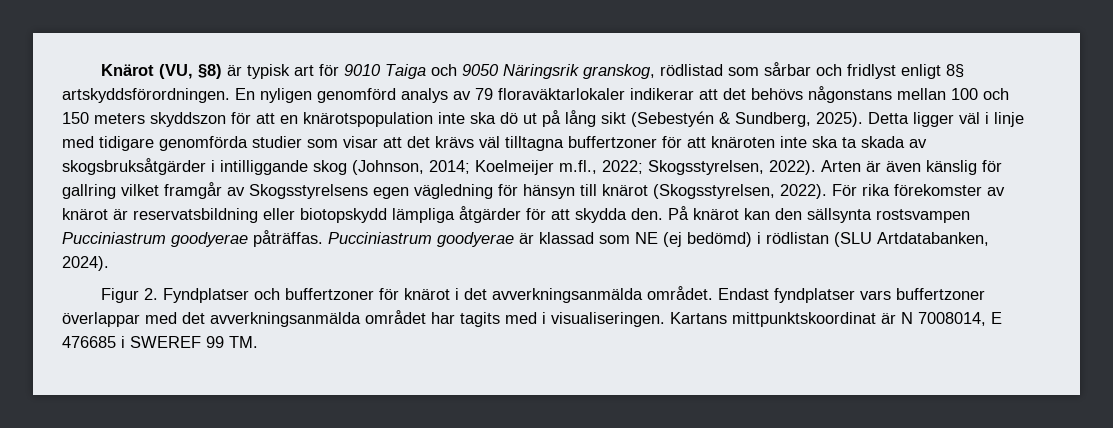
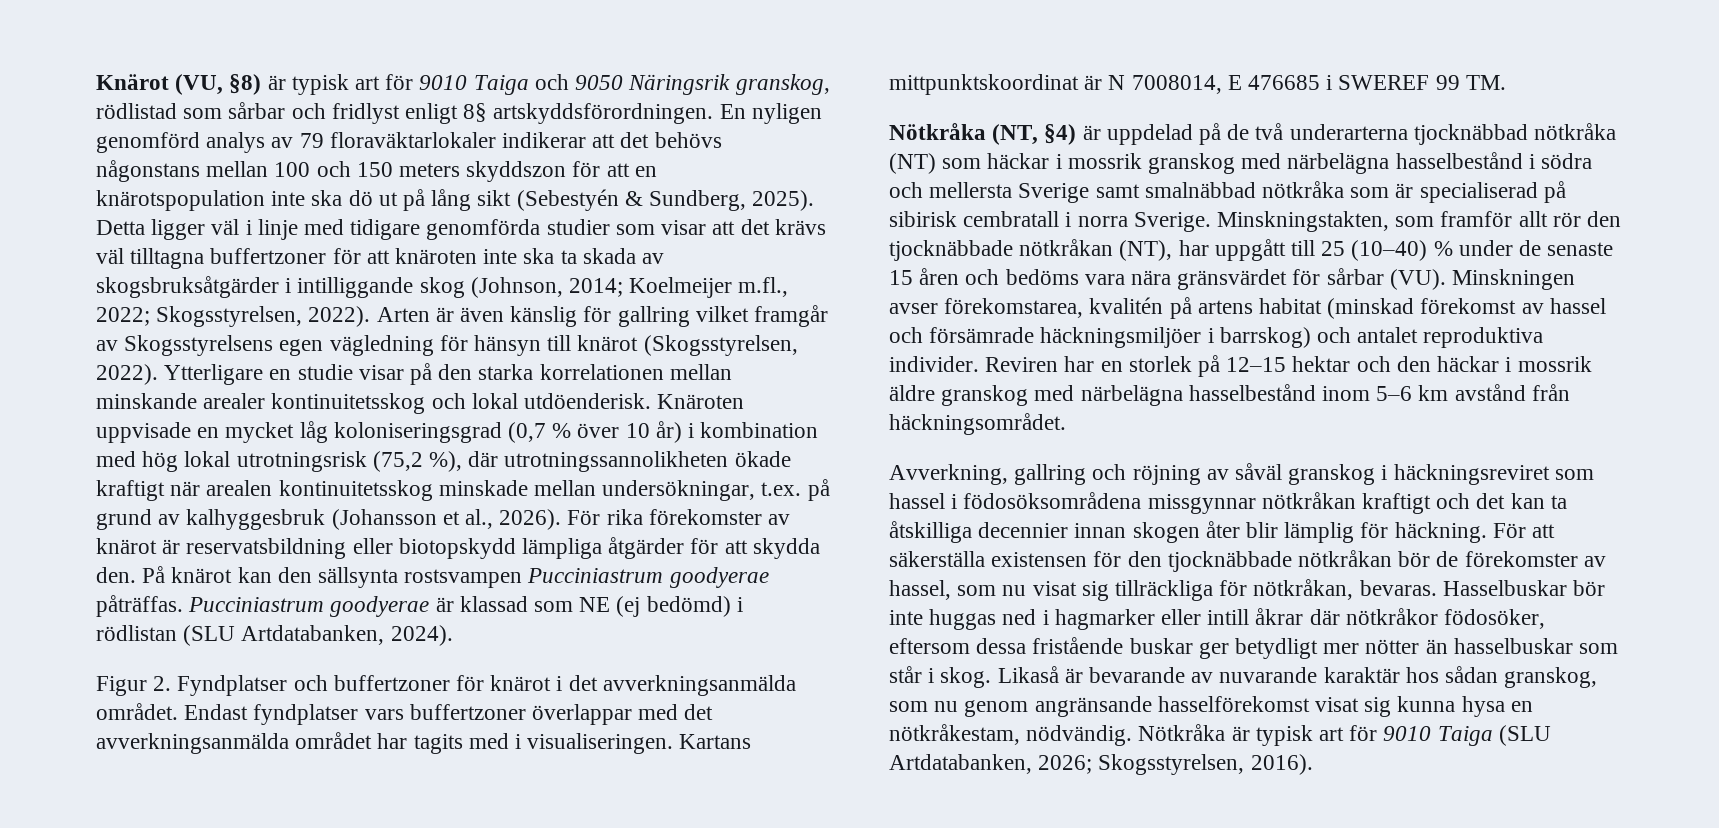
(827, 191) none -> [164,363,732,385] [96,393,745,414] [96,421,819,443] [96,451,791,472] [96,479,830,501] [96,509,562,530] Ytterligare en studie visar på den starka korrelationen mellan minskande arealer kontinuitetsskog och lokal utdöenderisk. Knäroten uppvisade en mycket låg koloniseringsgrad (0,7 % över 10 år) i kombination med hög lokal utrotningsrisk (75,2 %), där utrotningssannolikheten ökade kraftigt när arealen kontinuitetsskog minskade mellan undersökningar, t.ex. på grund av kalhyggesbruk (Johansson et al., 2026).
(258, 342) none -> [889,123,1617,145] [889,152,1593,174] [889,181,1566,203] [889,211,1622,232] [889,239,1614,261] [889,268,1576,290] [889,297,1606,319] [889,327,1544,348] [889,355,1592,377] [889,384,1570,406] [889,413,1066,435] [889,463,1594,485] [889,492,1567,514] [889,521,1556,543] [889,550,1606,572] [889,579,1606,601] [889,608,1546,630] [889,637,1619,659] [889,666,1598,688] [889,696,1533,717] [889,724,1551,746] [889,754,1313,775] // Nötkråka (NT, §4) är uppdelad på de två underarterna tjocknäbbad nötkråka (NT) som häckar i mossrik granskog med närbelägna hasselbestånd i södra och mellersta Sverige samt smalnäbbad nötkråka som är specialiserad på sibirisk cembratall i norra Sverige. Minskningstakten, som framför allt rör den tjocknäbbade nötkråkan (NT), har uppgått till 25 (10–40) % under de senaste 15 åren och bedöms vara nära gränsvärdet för sårbar (VU). Minskningen avser förekomstarea, kvalitén på artens habitat (minskad förekomst av hassel och försämrade häckningsmiljöer i barrskog) och antalet reproduktiva individer. Reviren har en storlek på 12–15 hektar och den häckar i mossrik äldre granskog med närbelägna hasselbestånd inom 5–6 km avstånd från häckningsområdet. // Avverkning, gallring och röjning av såväl granskog i häckningsreviret som hassel i födosöksområdena missgynnar nötkråkan kraftigt och det kan ta åtskilliga decennier innan skogen åter blir lämplig för häckning. För att säkerställa existensen för den tjocknäbbade nötkråkan bör de förekomster av hassel, som nu visat sig tillräckliga för nötkråkan, bevaras. Hasselbuskar bör inte huggas ned i hagmarker eller intill åkrar där nötkråkor födosöker, eftersom dessa fristående buskar ger betydligt mer nötter än hasselbuskar som står i skog. Likaså är bevarande av nuvarande karaktär hos sådan granskog, som nu genom angränsande hasselförekomst visat sig kunna hysa en nötkråkestam, nödvändig. Nötkråka är typisk art för 9010 Taiga (SLU Artdatabanken, 2026; Skogsstyrelsen, 2016).

